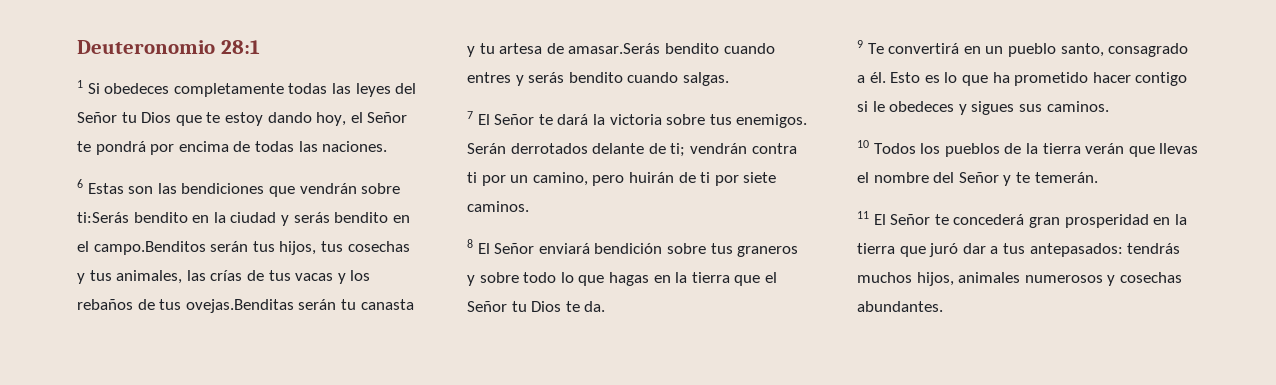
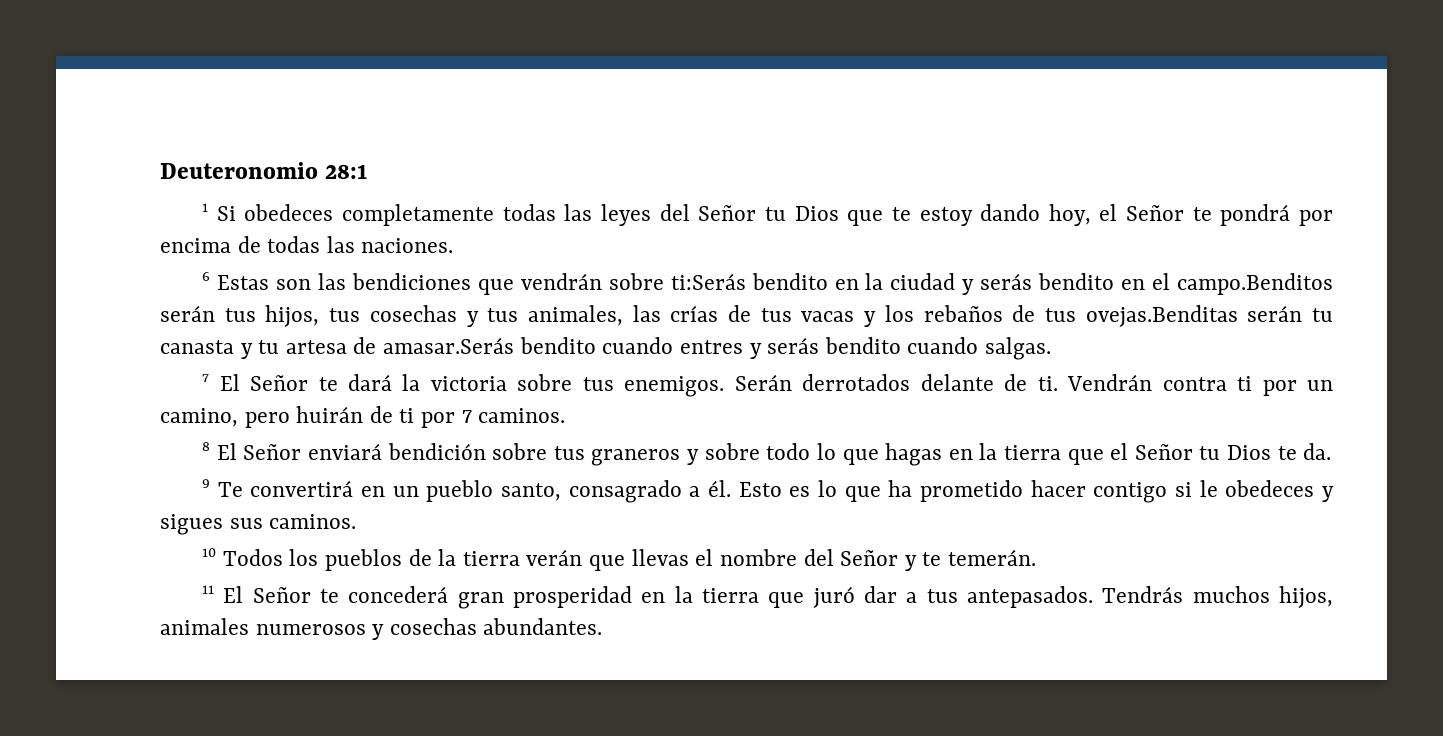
[670,143,747,157] ti; vendrán -> [1037,374,1153,391] ti. Vendrán
[743,172,777,183] siete -> [461,410,472,423] 7
[1029,243,1181,257] antepasados: tendrás -> [967,586,1184,608] antepasados. Tendrás

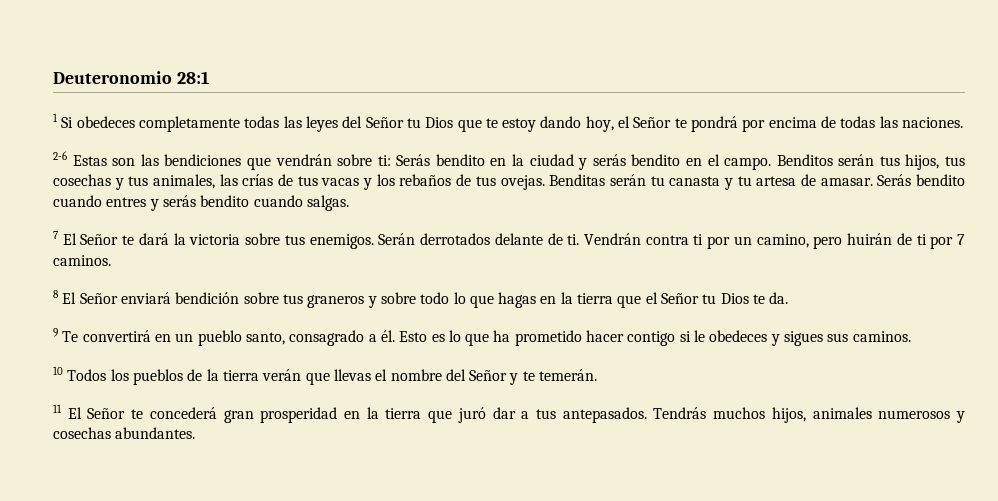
[202,272,211,281] 6 -> [53,151,67,160] 2-6
[670,273,746,290] ti:Serás -> [377,154,431,166] ti: Serás
[1176,273,1333,295] campo.Benditos -> [724,154,833,170] campo. Benditos
[1085,305,1238,327] ovejas.Benditas -> [500,174,606,190] ovejas. Benditas
[383,337,515,354] amasar.Serás -> [820,174,912,186] amasar. Serás

